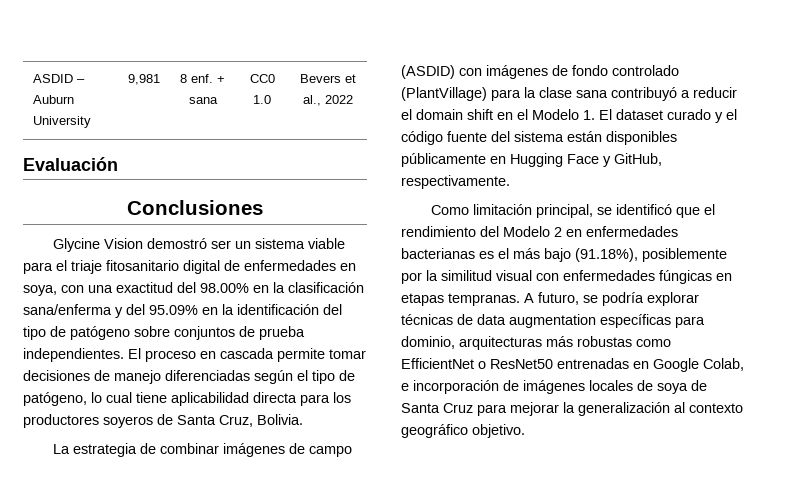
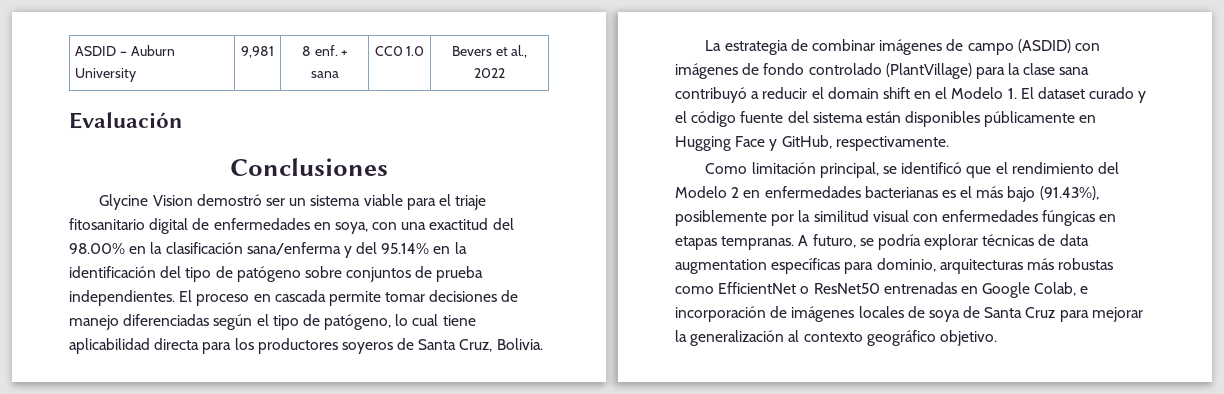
[149,305,198,315] 95.09% -> [381,243,430,254] 95.14%
[575,248,638,262] (91.18%), -> [1039,186,1099,200] (91.43%),

